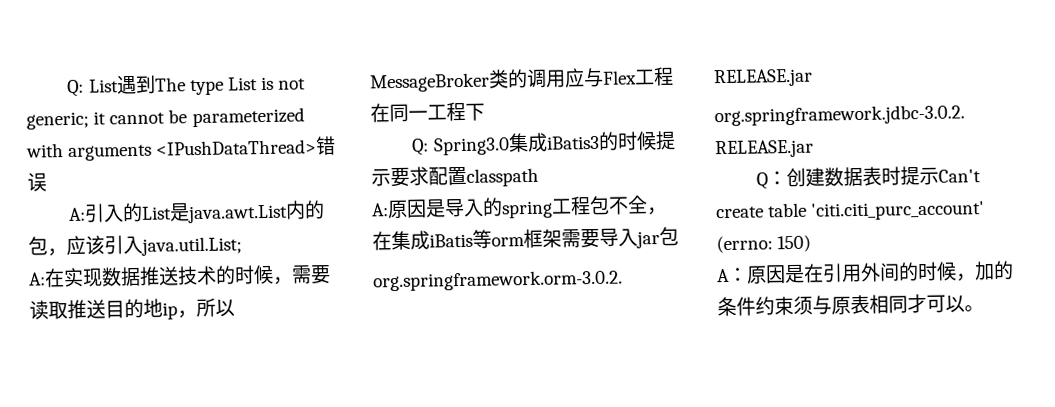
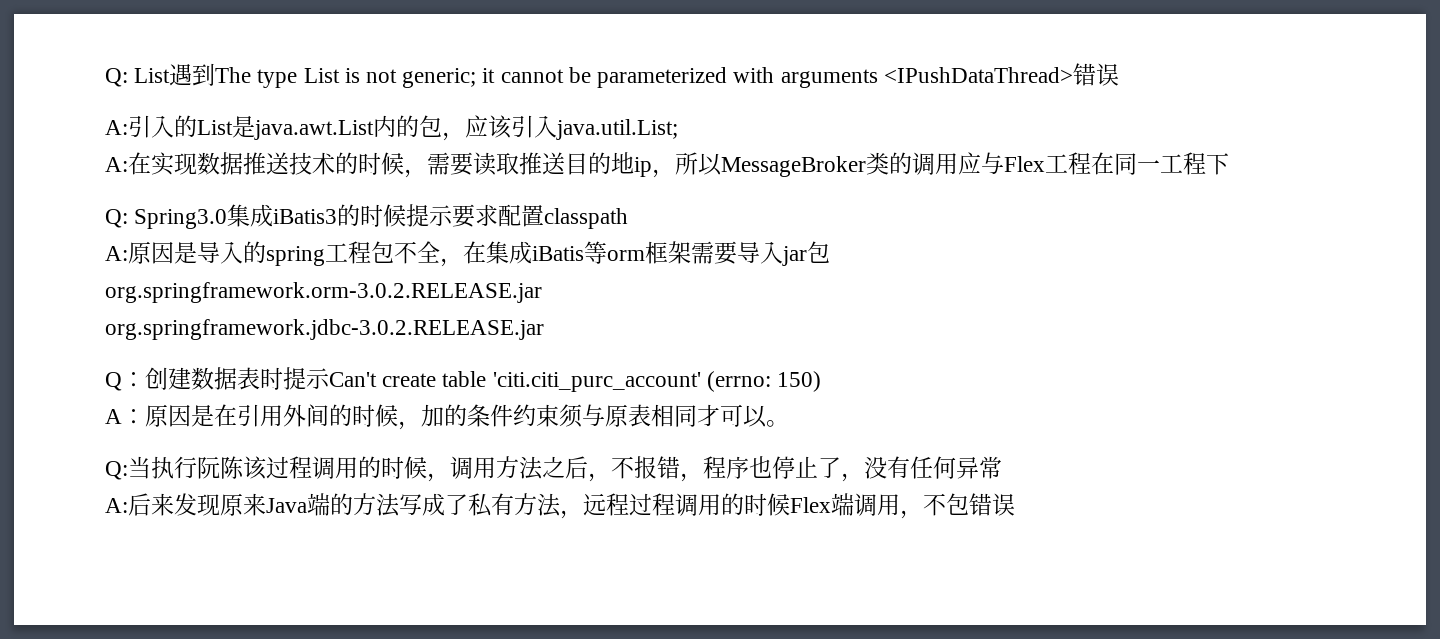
(984, 308) none -> [105,456,1002,482] [105,493,1015,519] // Q:当执行阮陈该过程调用的时候，调用方法之后，不报错，程序也停止了，没有任何异常 // A:后来发现原来Java端的方法写成了私有方法，远程过程调用的时候Flex端调用，不包错误

